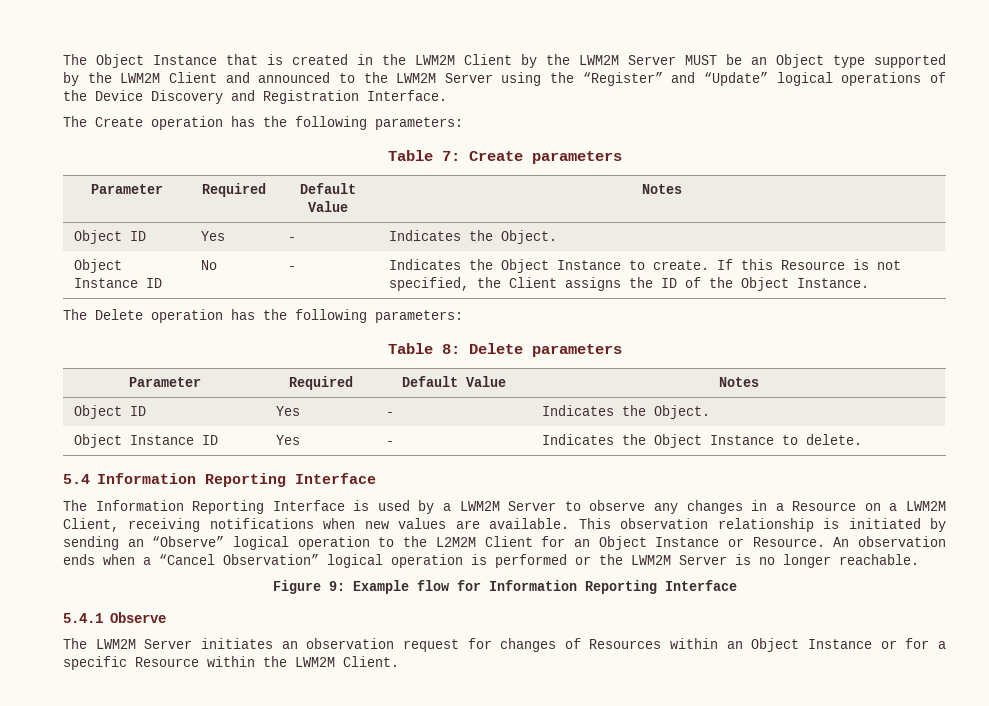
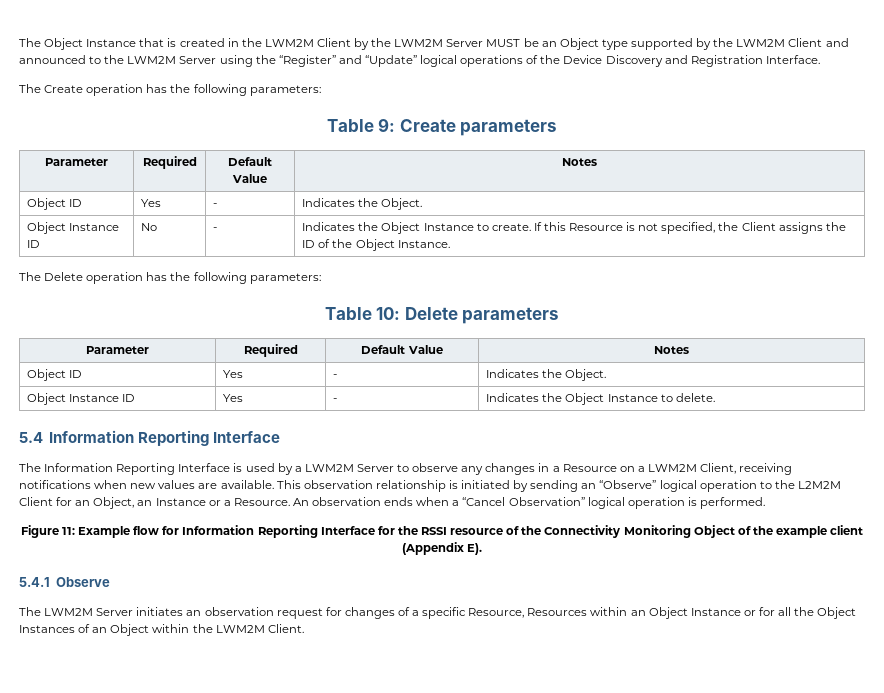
[441,151,460,161] 7: -> [378,118,396,132] 9:
[441,344,460,354] 8: -> [376,307,401,320] 10:
[598,536,744,550] Object Instance or -> [93,497,231,509] Object, an Instance or a
[495,554,919,568] performed or the LWM2M Server is no longer reachable. -> [699,497,765,509] performed.
[328,581,345,591] 9: -> [62,527,76,535] 11:
(737, 585) none -> [377,525,864,538] [401,542,483,555] for the RSSI resource of the Connectivity Monitoring Object of the example client (Appendix E).
(581, 643) none -> [412,607,525,619] a specific Resource,
[937,641,946,649] [63,656,199,670] a specific Resource -> [778,607,857,619] [19,624,150,636] all the Object Instances of an Object

